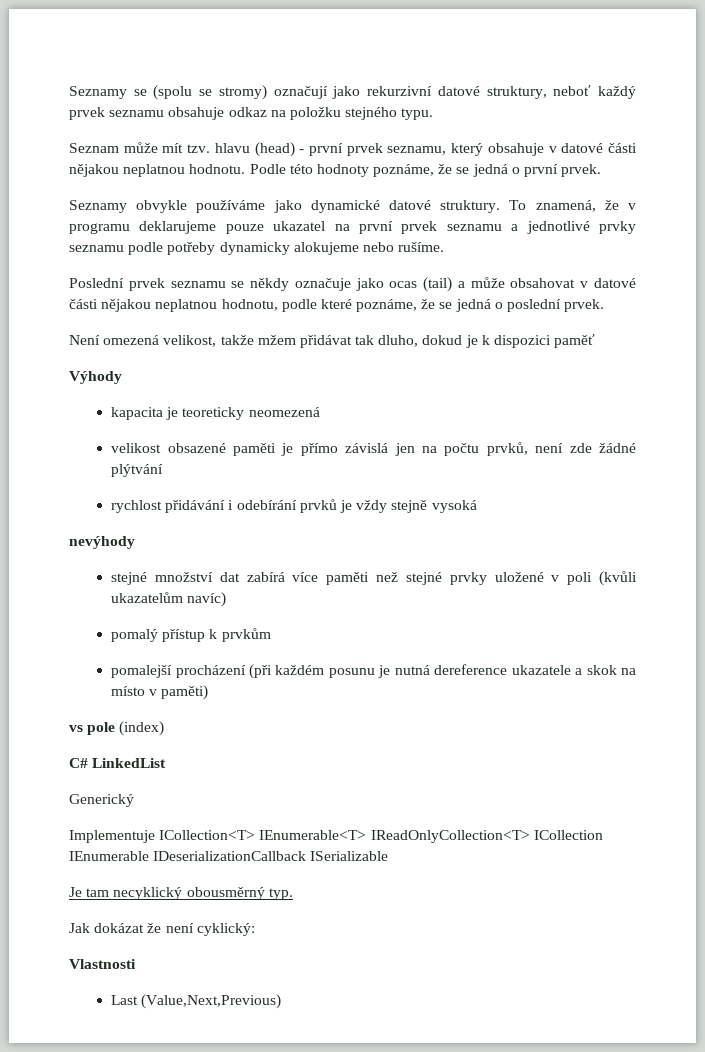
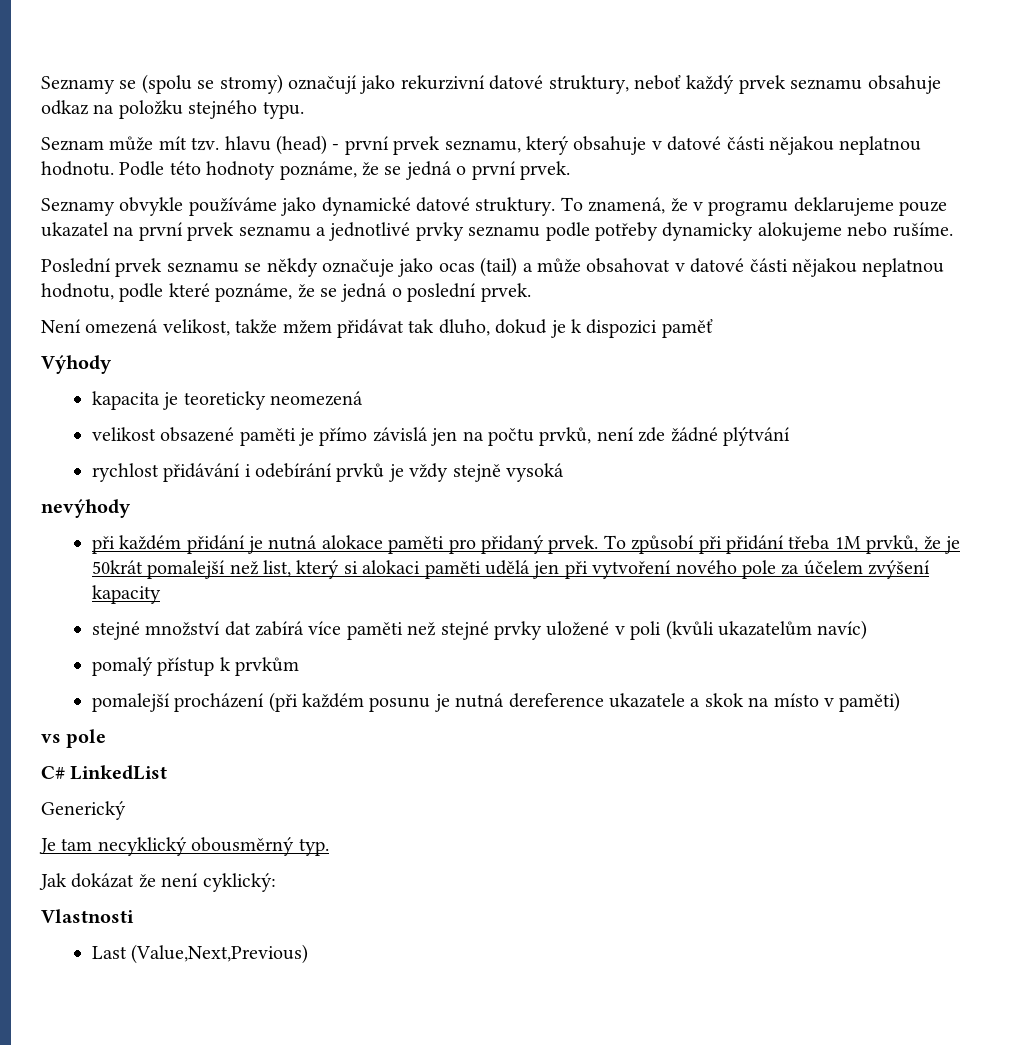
(135, 542) none -> [91,535,960,554] [91,560,931,579] [91,585,161,604] // při každém přidání je nutná alokace paměti pro přidaný prvek. To způsobí při přidání třeba 1M prvků, že je 50krát pomalejší než list, který si alokaci paměti udělá jen při vytvoření nového pole za účelem zvýšení kapacity
[119,721,165,736] (index) -> (107, 738) none
[69,830,603,843] [69,851,389,861] // Implementuje ICollection<T> IEnumerable<T> IReadOnlyCollection<T> ICollection IEnumerable IDeserializationCallback ISerializable -> (126, 810) none

